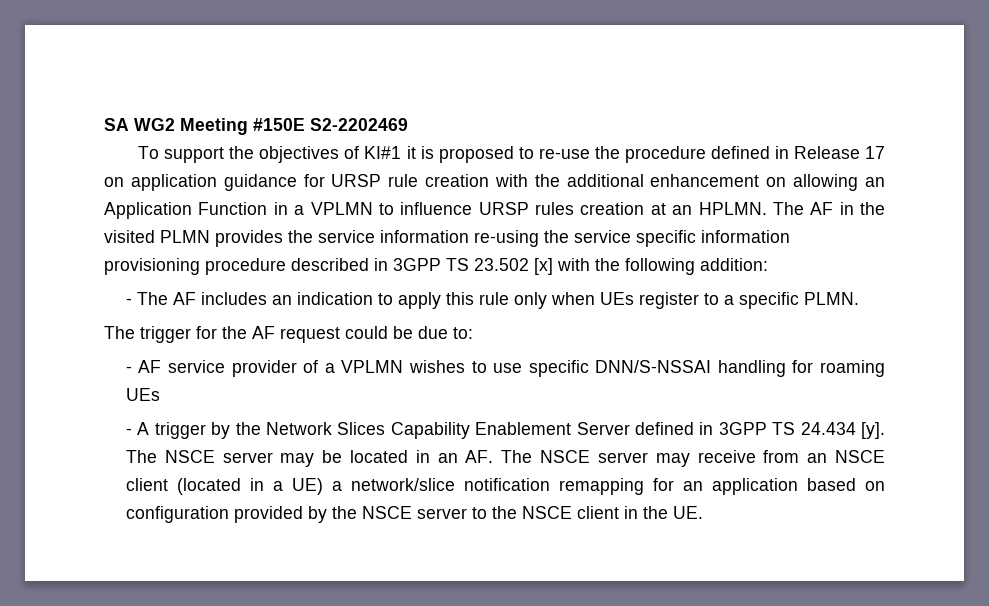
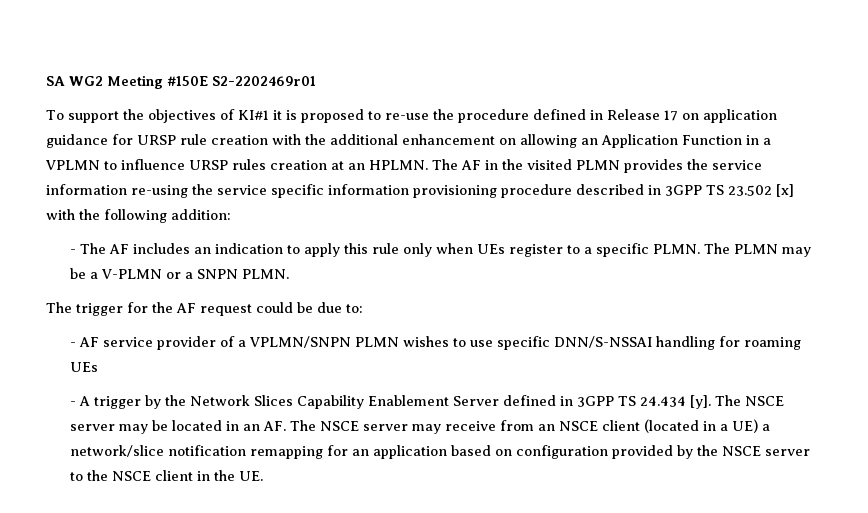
[310,118,408,131] S2-2202469 -> [212,76,316,86] S2-2202469r01
(859, 298) none -> [703,243,811,257] [69,268,289,279] The PLMN may be a V-PLMN or a SNPN PLMN.
[341,360,404,373] VPLMN -> [248,336,399,348] VPLMN/SNPN PLMN

